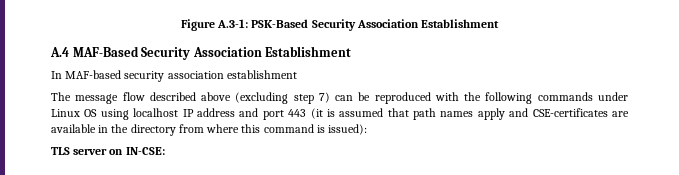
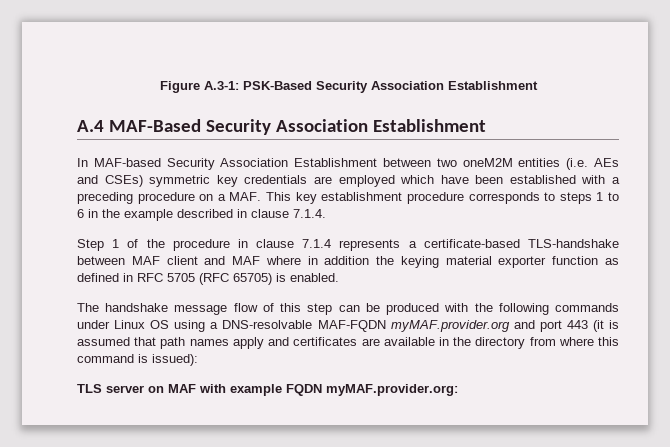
[124,70,297,82] security association establishment -> [166,158,620,170] [77,175,620,187] [77,192,620,204] [77,209,326,221] [77,239,619,251] [77,256,619,268] [77,273,339,285] Security Association Establishment between two oneM2M entities (i.e. AEs and CSEs) symmetric key credentials are employed which have been established with a preceding procedure on a MAF. This key establishment procedure corresponds to steps 1 to 6 in the example described in clause 7.1.4. // Step 1 of the procedure in clause 7.1.4 represents a certificate-based TLS-handshake between MAF client and MAF where in addition the keying material exporter function as defined in RFC 5705 (RFC 65705) is enabled.
(71, 96) none -> [105,303,169,312] handshake
[149,92,330,104] described above (excluding step 7) -> [262,303,333,315] of this step
[374,92,431,104] reproduced -> [386,303,440,315] produced
[133,108,235,117] localhost IP address -> [210,320,510,332] a DNS-resolvable MAF-FQDN myMAF.provider.org
[532,108,608,117] CSE-certificates -> [293,337,358,346] certificates
[125,147,165,155] IN-CSE: -> [168,384,458,396] MAF with example FQDN myMAF.provider.org:

